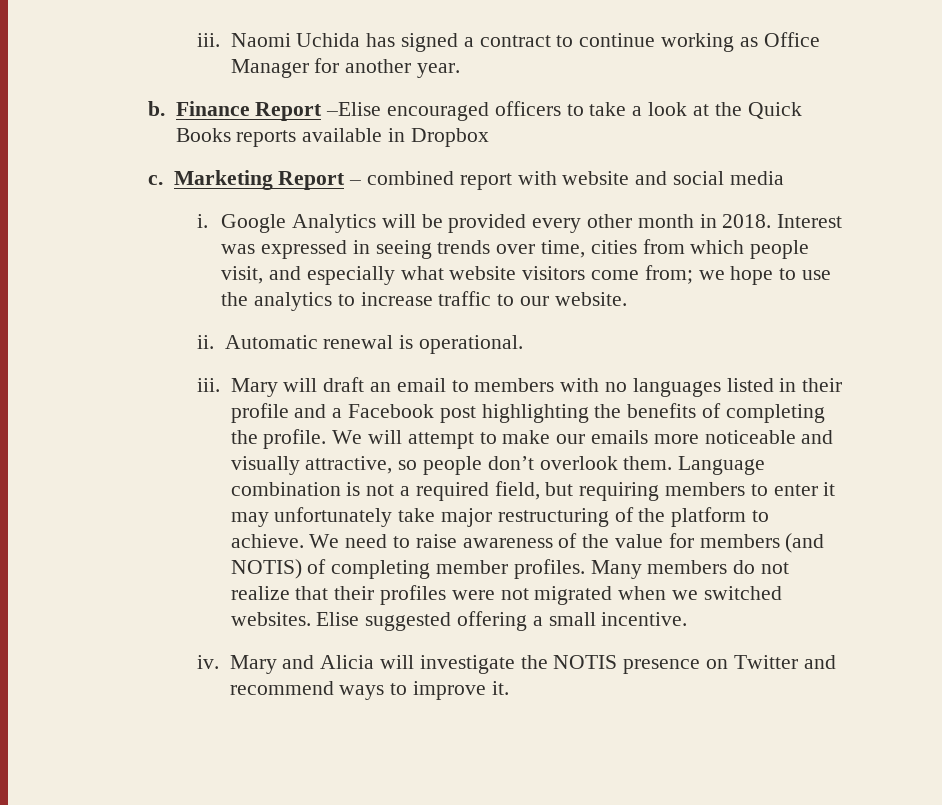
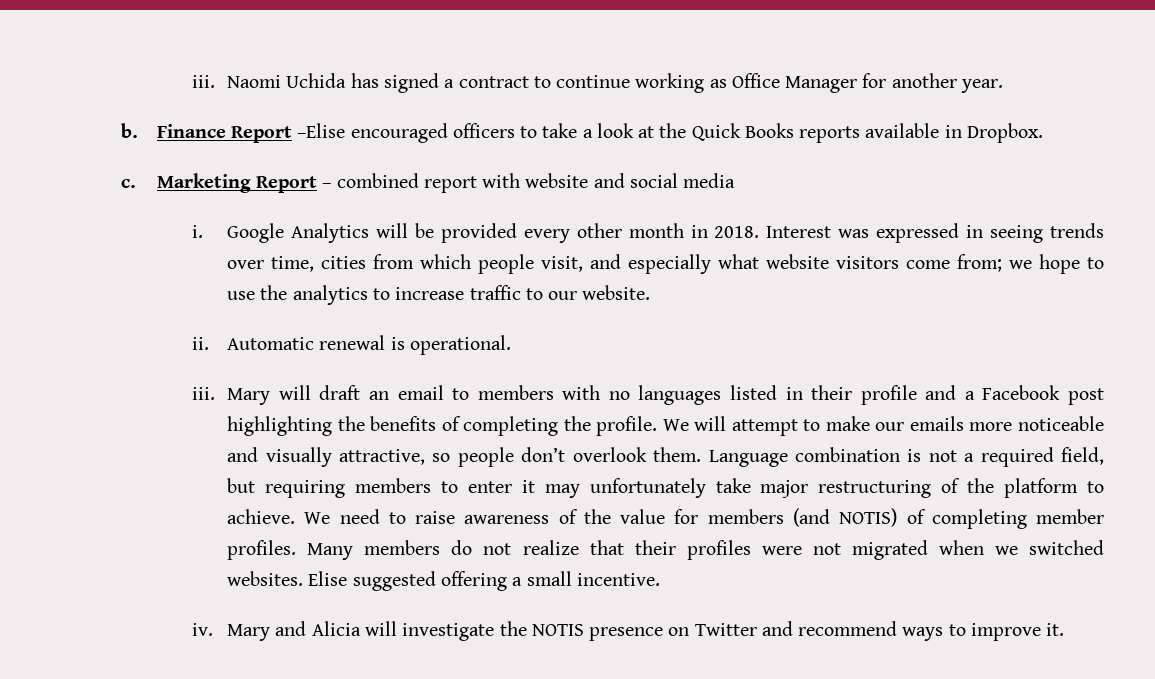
[410,128,489,147] Dropbox -> [966,123,1043,143] Dropbox.

